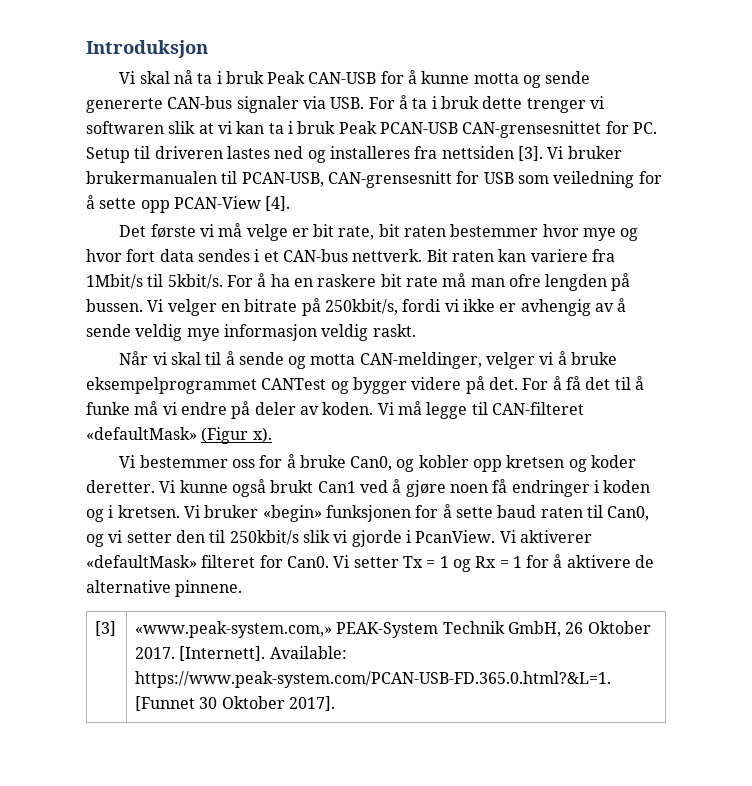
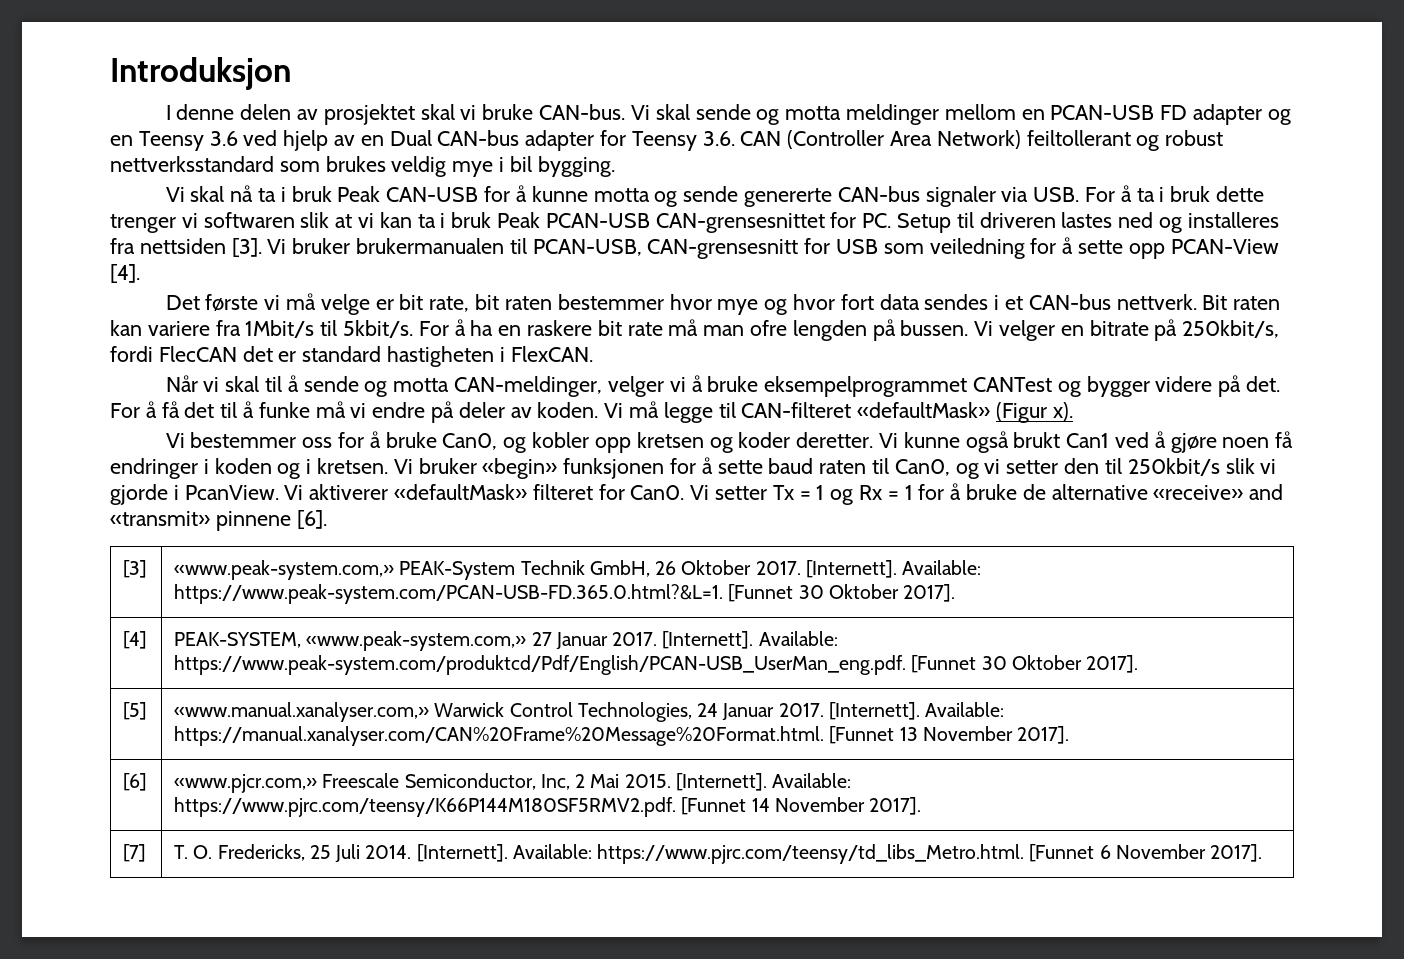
(208, 49) none -> [165,104,1291,125] [110,130,1224,151] [110,156,615,177] // I denne delen av prosjektet skal vi bruke CAN-bus. Vi skal sende og motta meldinger mellom en PCAN-USB FD adapter og en Teensy 3.6 ved hjelp av en Dual CAN-bus adapter for Teensy 3.6. CAN (Controller Area Network) feiltollerant og robust nettverksstandard som brukes veldig mye i bil bygging.
[444,298,627,316] [86,324,416,341] vi ikke er avhengig av å sende veldig mye informasjon veldig raskt. -> [158,346,593,367] FlecCAN det er standard hastigheten i FlexCAN.
[566,555,631,568] aktivere -> [966,484,1018,500] bruke
[175,580,243,597] pinnene. -> [1153,484,1284,500] [110,510,327,531] «receive» and «transmit» pinnene [6].
(336, 703) none -> [123,631,148,649] [174,631,838,651] [174,655,1139,675] [123,702,148,720] [174,702,1005,722] [174,726,1070,746] [123,773,148,791] [174,773,852,793] [174,797,922,817] [123,844,147,862] [174,844,1263,864] // [4] | PEAK-SYSTEM, «www.peak-system.com,» 27 Januar 2017. [Internett]. Available: https://www.peak-system.com/produktcd/Pdf/English/PCAN-USB_UserMan_eng.pdf. [Funnet 30 Oktober 2017]. // [5] | «www.manual.xanalyser.com,» Warwick Control Technologies, 24 Januar 2017. [Internett]. Available: https://manual.xanalyser.com/CAN%20Frame%20Message%20Format.html. [Funnet 13 November 2017]. // [6] | «www.pjcr.com,» Freescale Semiconductor, Inc, 2 Mai 2015. [Internett]. Available: https://www.pjrc.com/teensy/K66P144M180SF5RMV2.pdf. [Funnet 14 November 2017]. // [7] | T. O. Fredericks, 25 Juli 2014. [Internett]. Available: https://www.pjrc.com/teensy/td_libs_Metro.html. [Funnet 6 November 2017].

